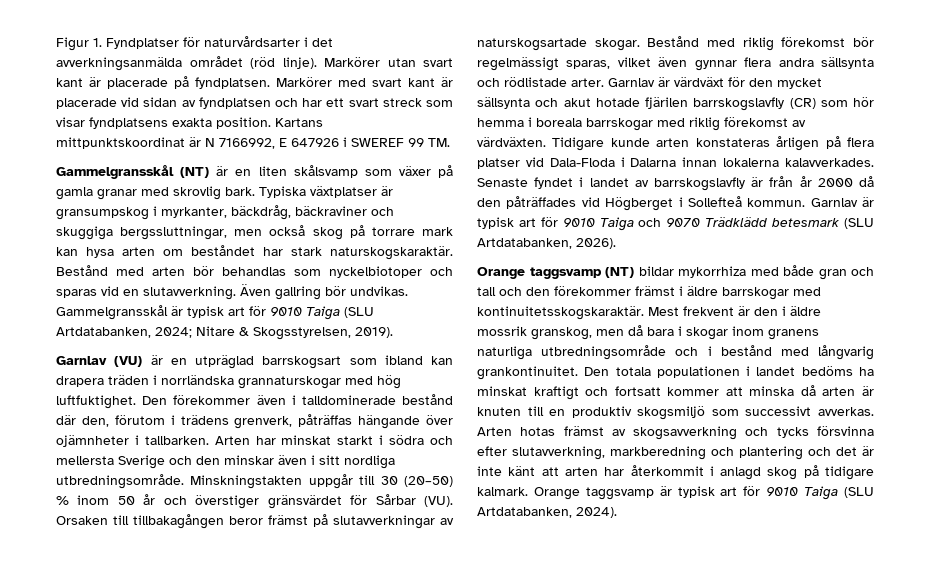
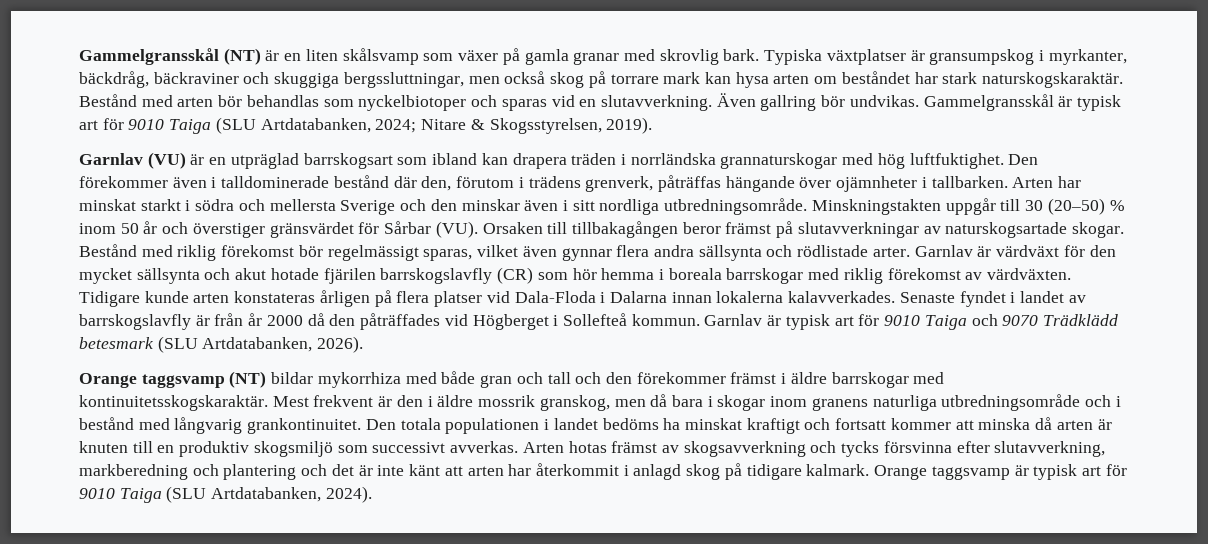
[56,36,333,51] [56,56,453,71] [56,76,453,89] [56,97,453,109] [56,117,323,129] [56,137,450,149] Figur 1. Fyndplatser för naturvårdsarter i det avverkningsanmälda området (röd linje). Markörer utan svart kant är placerade på fyndplatsen. Markörer med svart kant är placerade vid sidan av fyndplatsen och har ett svart streck som visar fyndplatsens exakta position. Kartans mittpunktskoordinat är N 7166992, E 647926 i SWEREF 99 TM. // -> (79, 56) none

